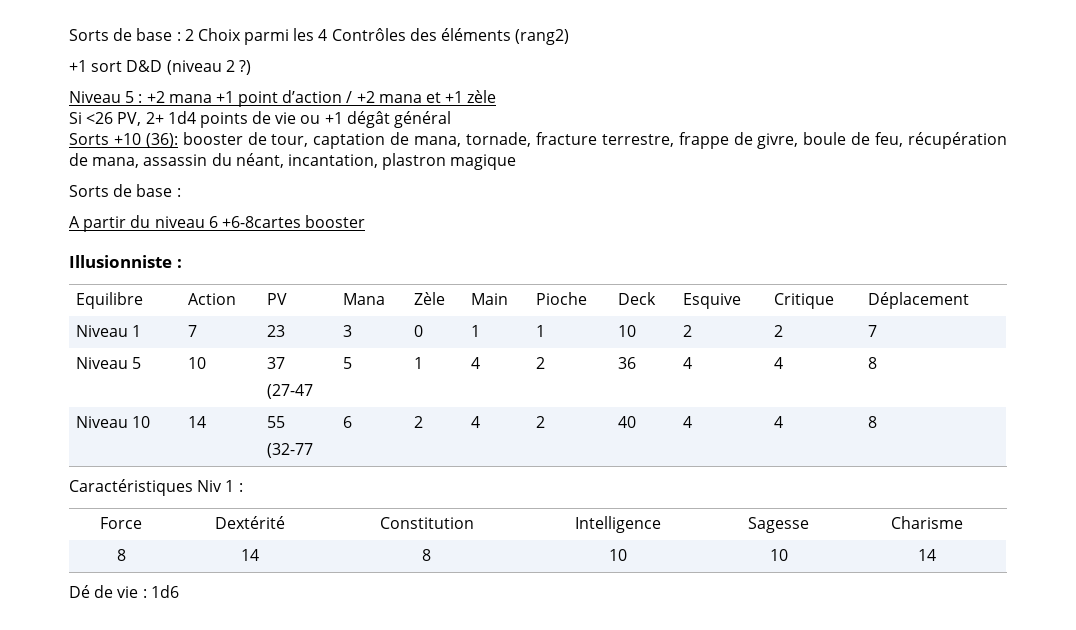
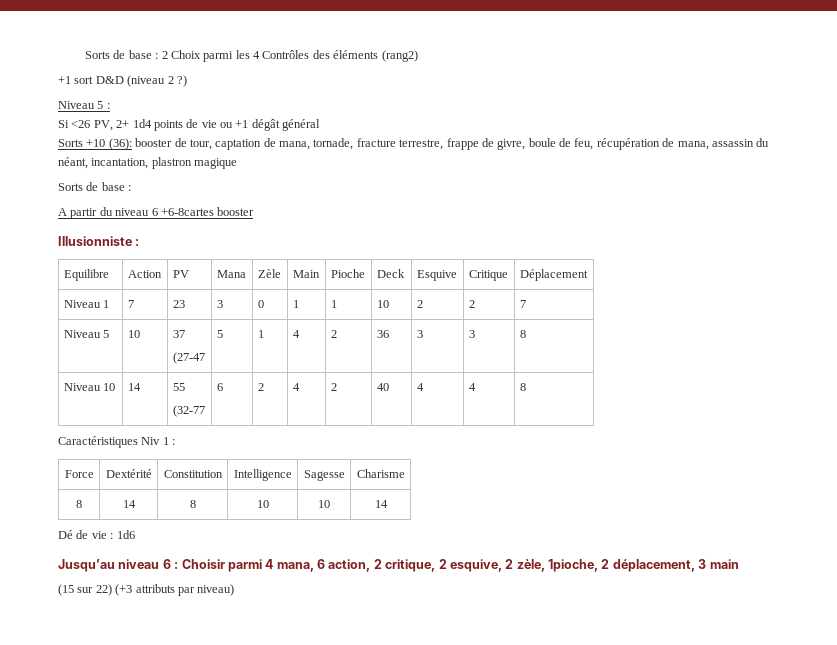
[146,90,497,107] +2 mana +1 point d’action / +2 mana et +1 zèle -> (110, 106) none
[682,357,692,369] [773,357,783,369] 4 | 4 -> [416,330,423,338] [468,330,475,338] 3 | 3
(179, 591) none -> [58,559,739,572] [58,584,235,596] // Jusqu’au niveau 6 : Choisir parmi 4 mana, 6 action, 2 critique, 2 esquive, 2 zèle, 1pioche, 2 déplacement, 3 main // (15 sur 22) (+3 attributs par niveau)

